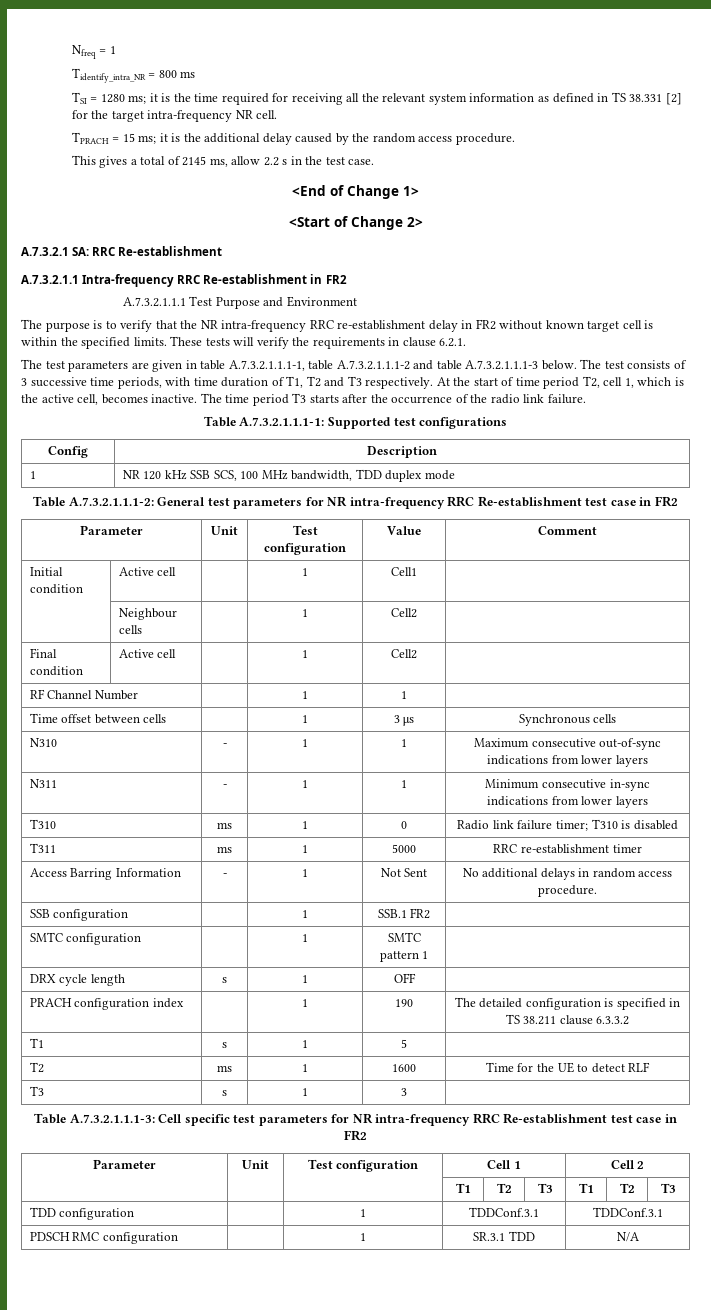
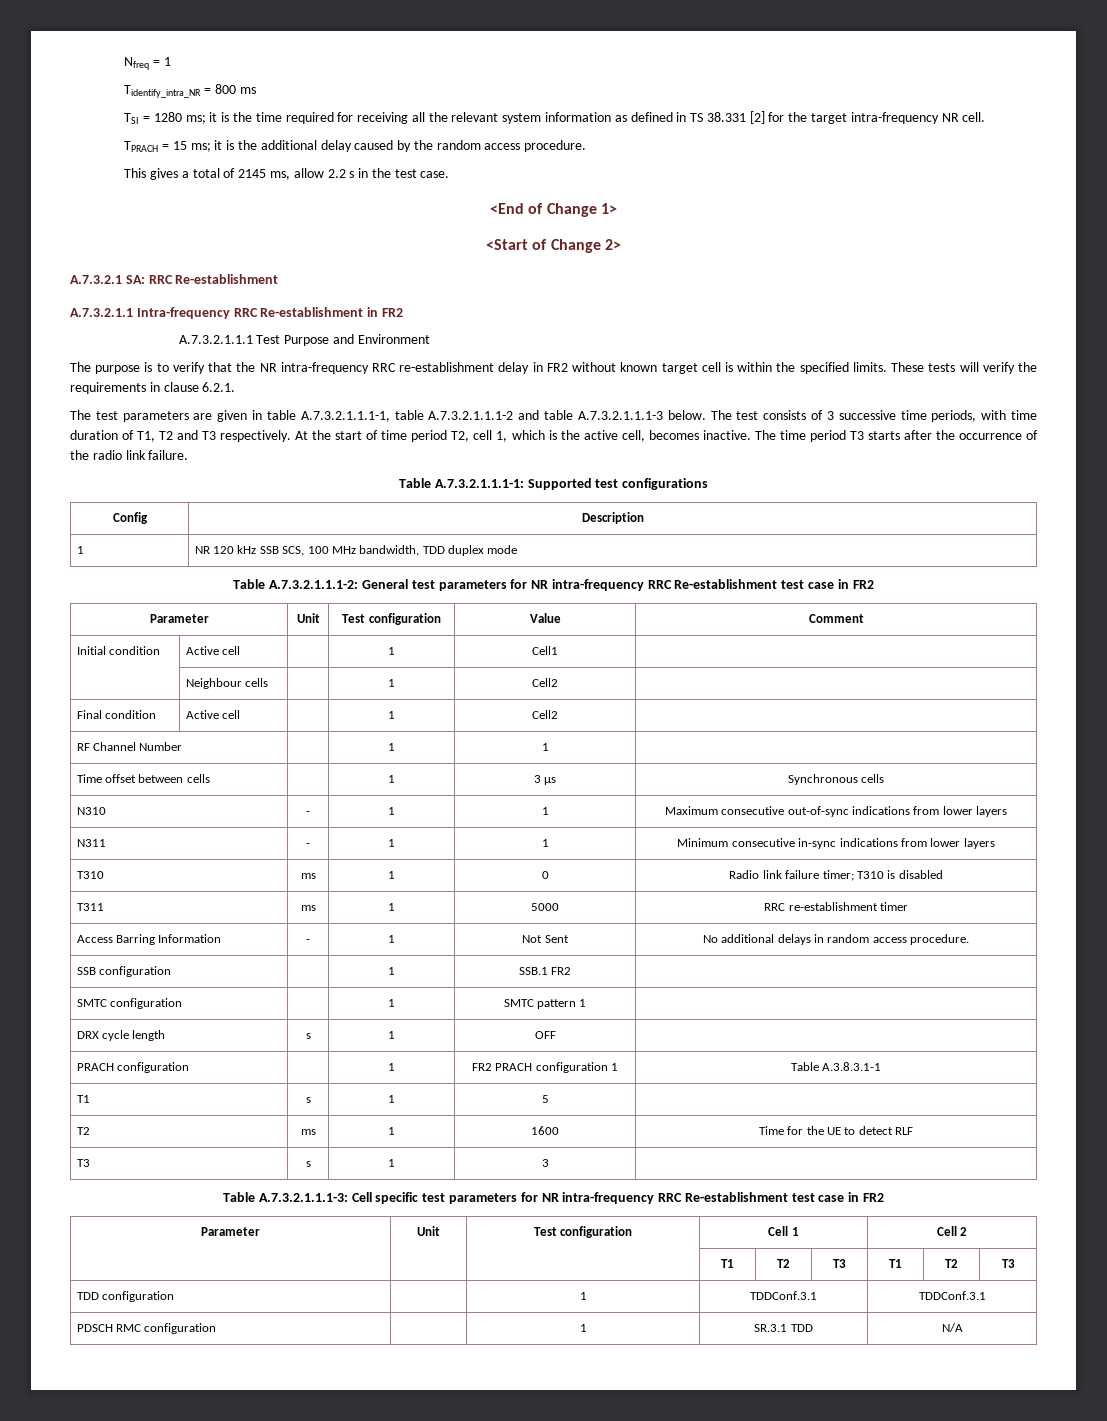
[152,998,184,1008] [301,999,308,1007] [394,999,413,1007] [454,997,681,1010] [505,1014,630,1025] index | | 1 | 190 | The detailed configuration is specified in TS 38.211 clause 6.3.3.2 -> [388,1063,395,1071] [471,1062,619,1073] [790,1062,882,1071] | | 1 | FR2 PRACH configuration 1 | Table A.3.8.3.1-1

